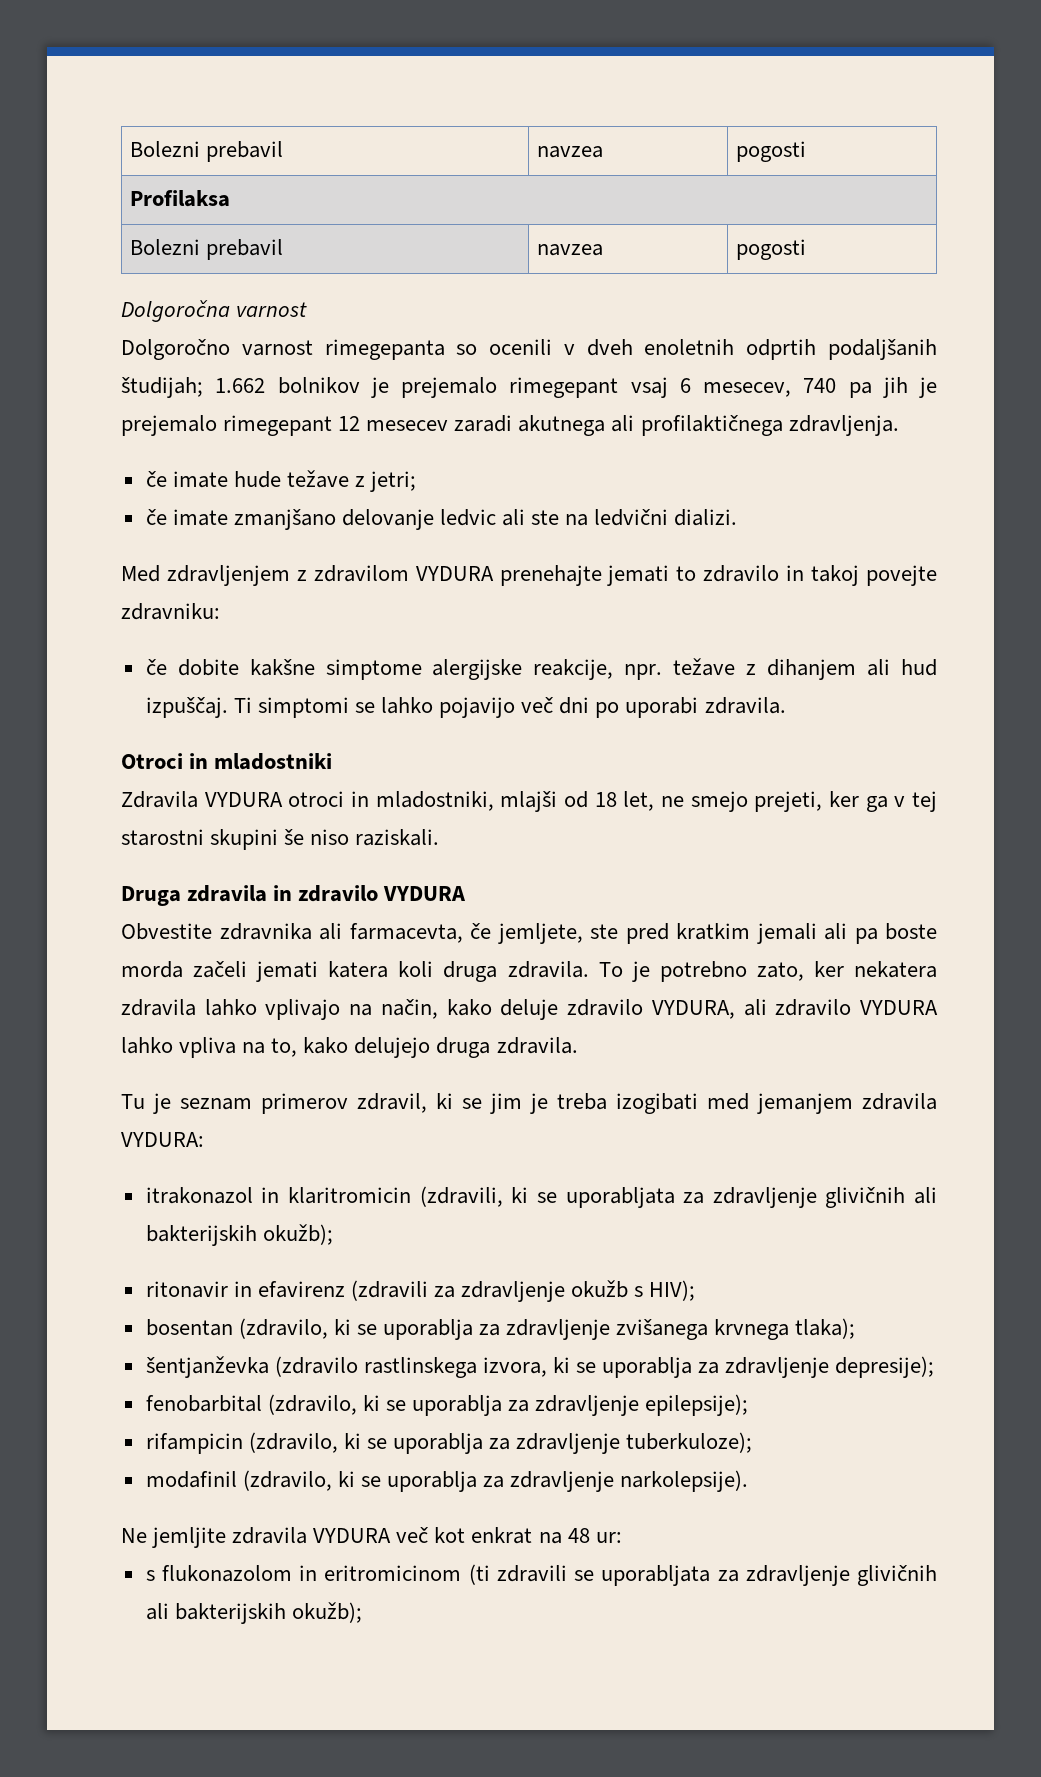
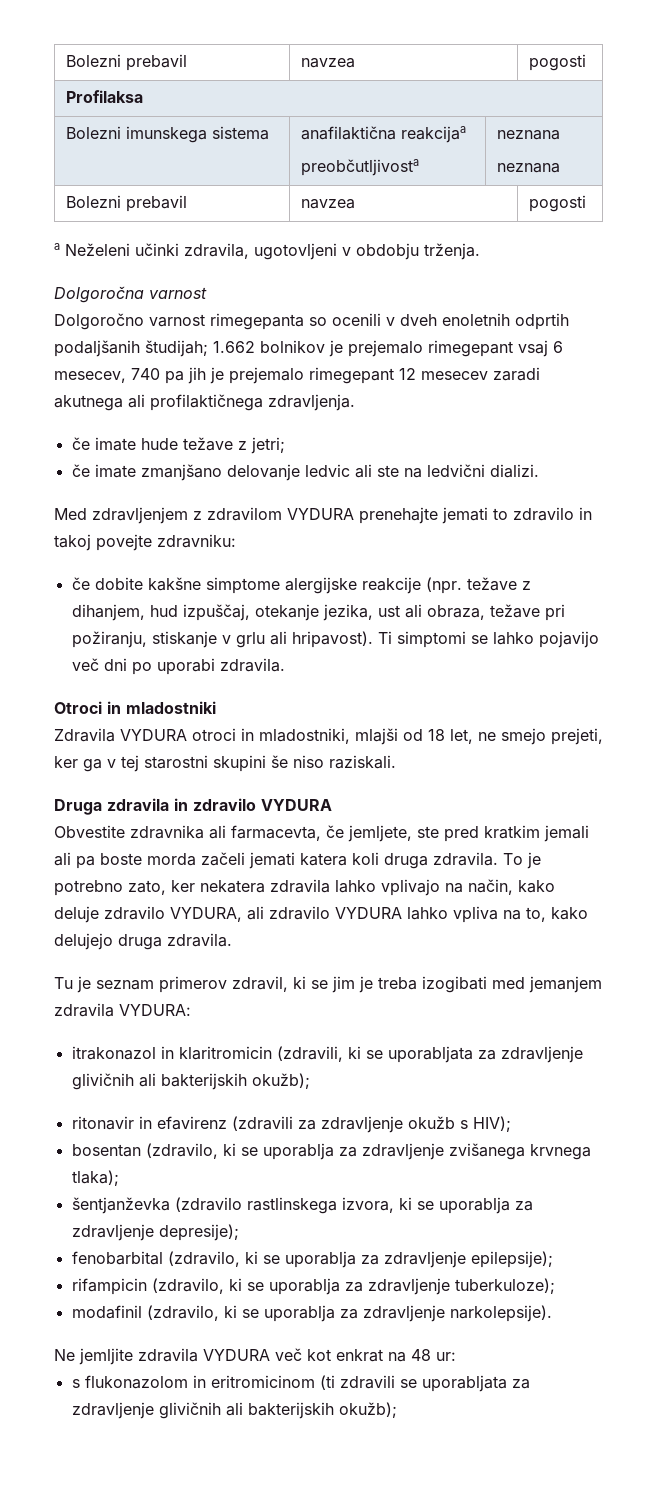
[206,239,284,260] [537,244,604,256] [736,239,807,260] prebavil | navzea | pogosti -> [125,126,269,143] [300,126,466,143] [300,159,419,176] [496,130,560,140] [496,163,560,173] [65,195,187,212] [300,199,355,209] [528,195,586,212] [54,243,480,260] imunskega sistema | anafilaktična reakcijaa // preobčutljivosta | neznana // neznana // Bolezni prebavil | navzea | pogosti // a Neželeni učinki zdravila, ugotovljeni v obdobju trženja.
[533,658,937,680] [145,697,228,718] reakcije, npr. težave z dihanjem ali hud izpuščaj. -> [361,577,531,594] [71,604,565,621] [71,631,373,648] reakcije (npr. težave z dihanjem, hud izpuščaj, otekanje jezika, ust ali obraza, težave pri požiranju, stiskanje v grlu ali hripavost).

